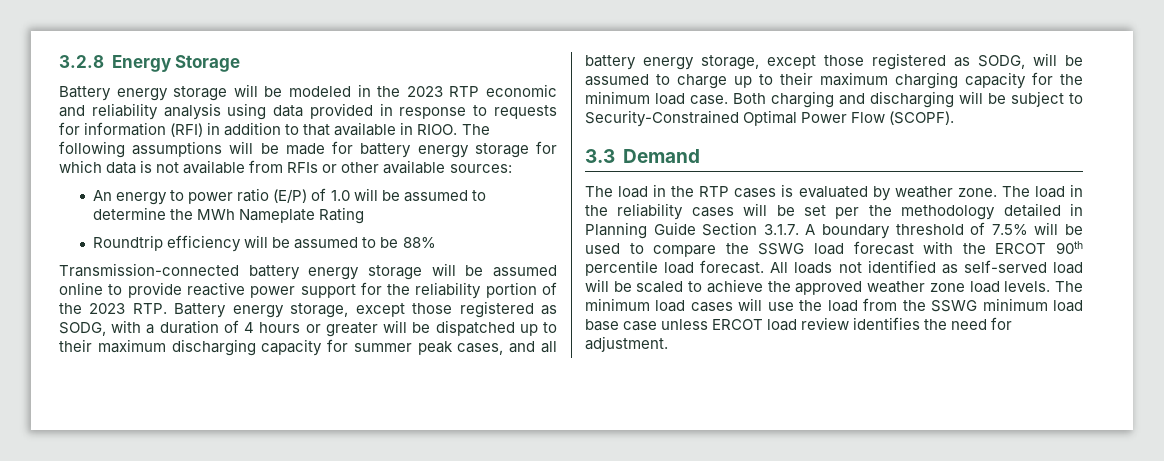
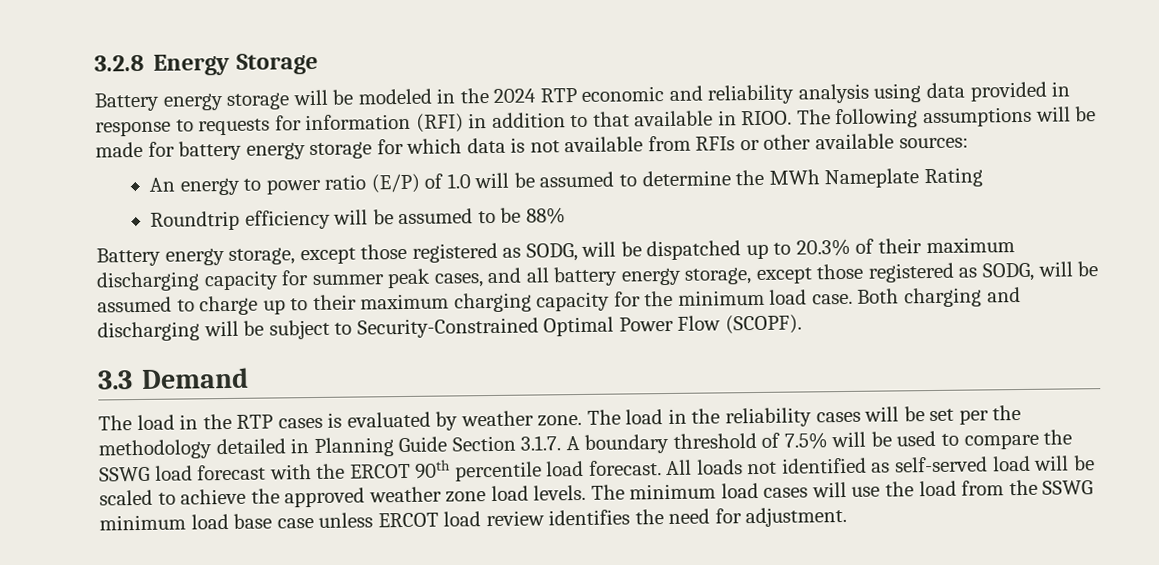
[406,86,443,97] 2023 -> [493,88,537,103] 2024
[59,263,557,280] [59,282,557,299] [59,303,167,314] Transmission-connected battery energy storage will be assumed online to provide reactive power support for the reliability portion of the 2023 RTP. -> (566, 216) none
[111,320,378,337] with a duration of 4 hours or greater -> (578, 252) none
(557, 327) none -> [795,238,875,257] 20.3% of

